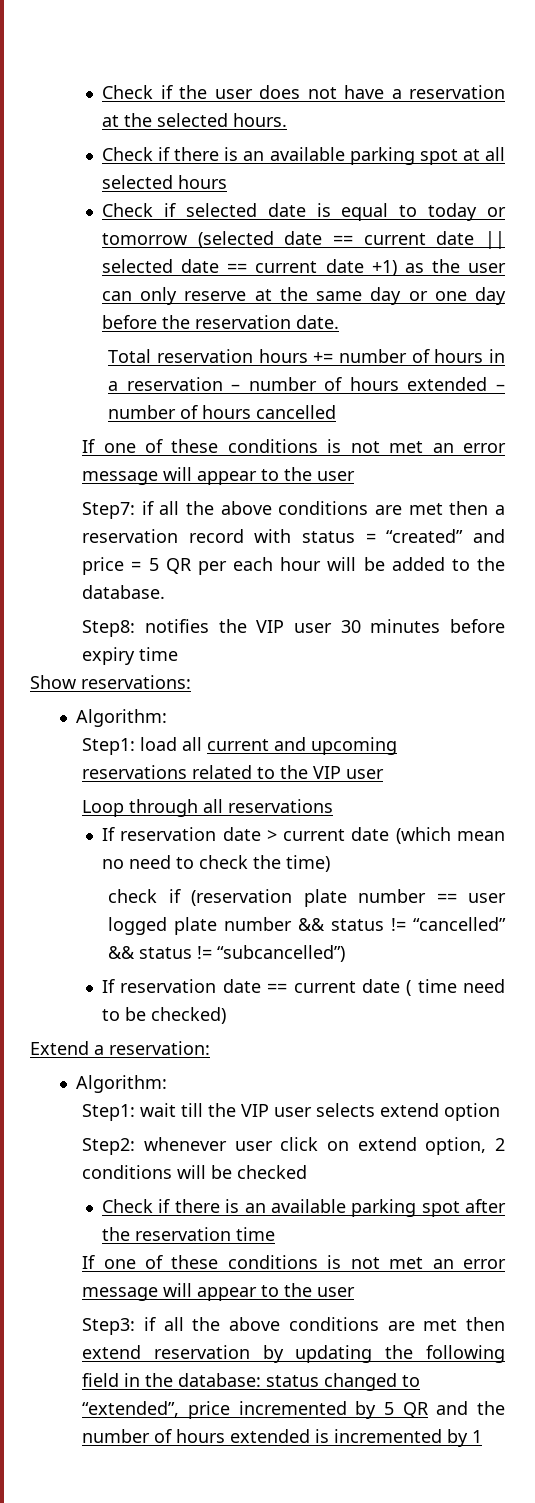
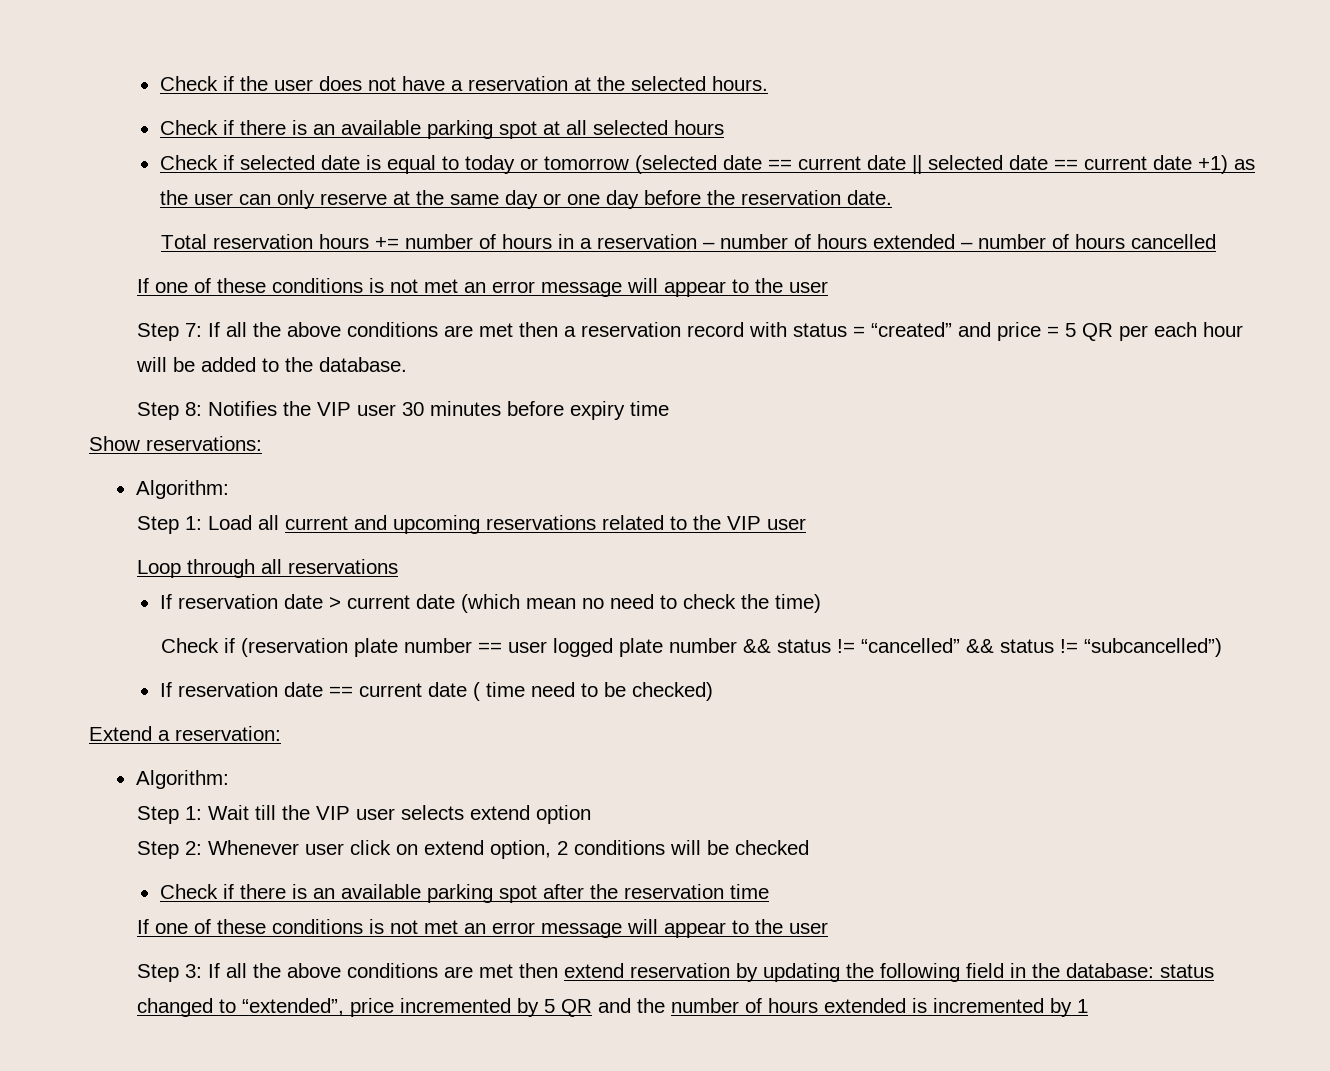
[82,501,154,519] Step7: if -> [136,322,220,341] Step 7: If
[82,619,209,637] Step8: notifies -> [136,401,277,420] Step 8: Notifies
[82,737,178,755] Step1: load -> [136,515,252,534] Step 1: Load
[108,889,158,903] check -> [160,638,219,653] Check
[82,1103,177,1121] Step1: wait -> [136,805,249,824] Step 1: Wait
[82,1137,227,1155] Step2: whenever -> [136,840,299,859] Step 2: Whenever
[82,1317,156,1335] Step3: if -> [136,963,220,982] Step 3: If

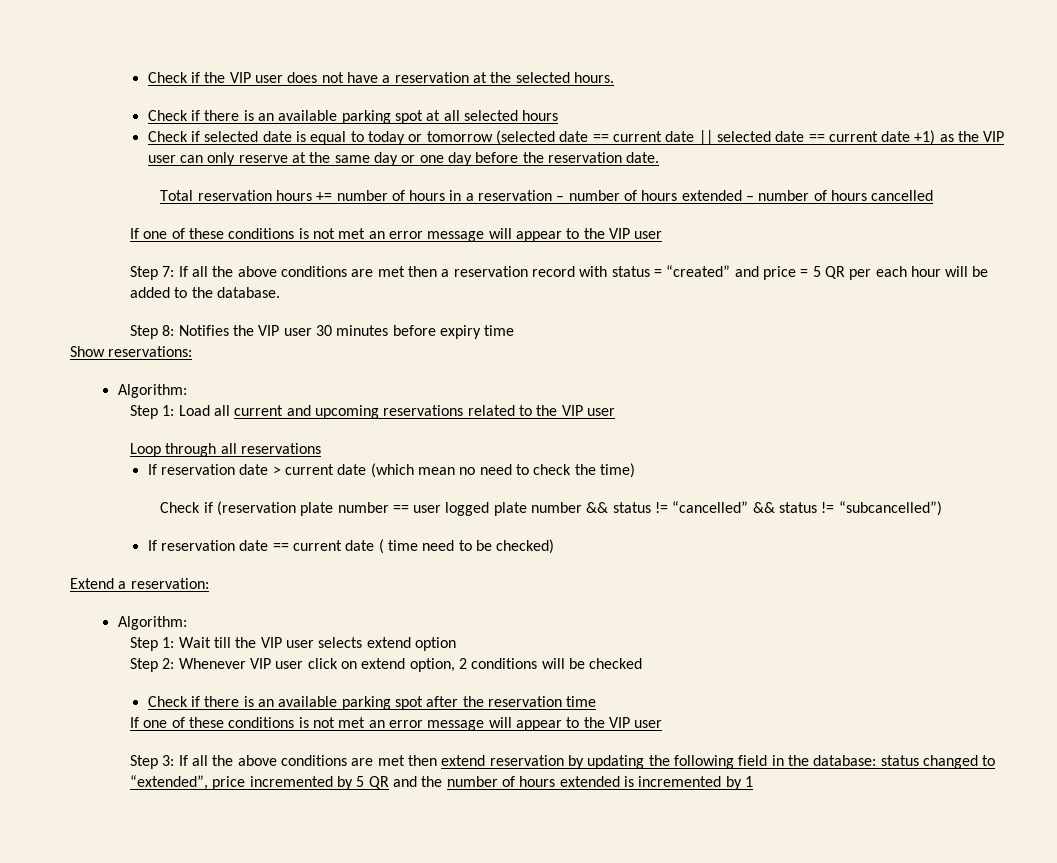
(268, 83) none -> [229,72,251,83] VIP
(188, 197) none -> [983,131,1005,142] VIP
(783, 285) none -> [608,228,630,239] VIP
(299, 847) none -> [250,658,272,669] VIP
(783, 926) none -> [608,717,630,728] VIP

